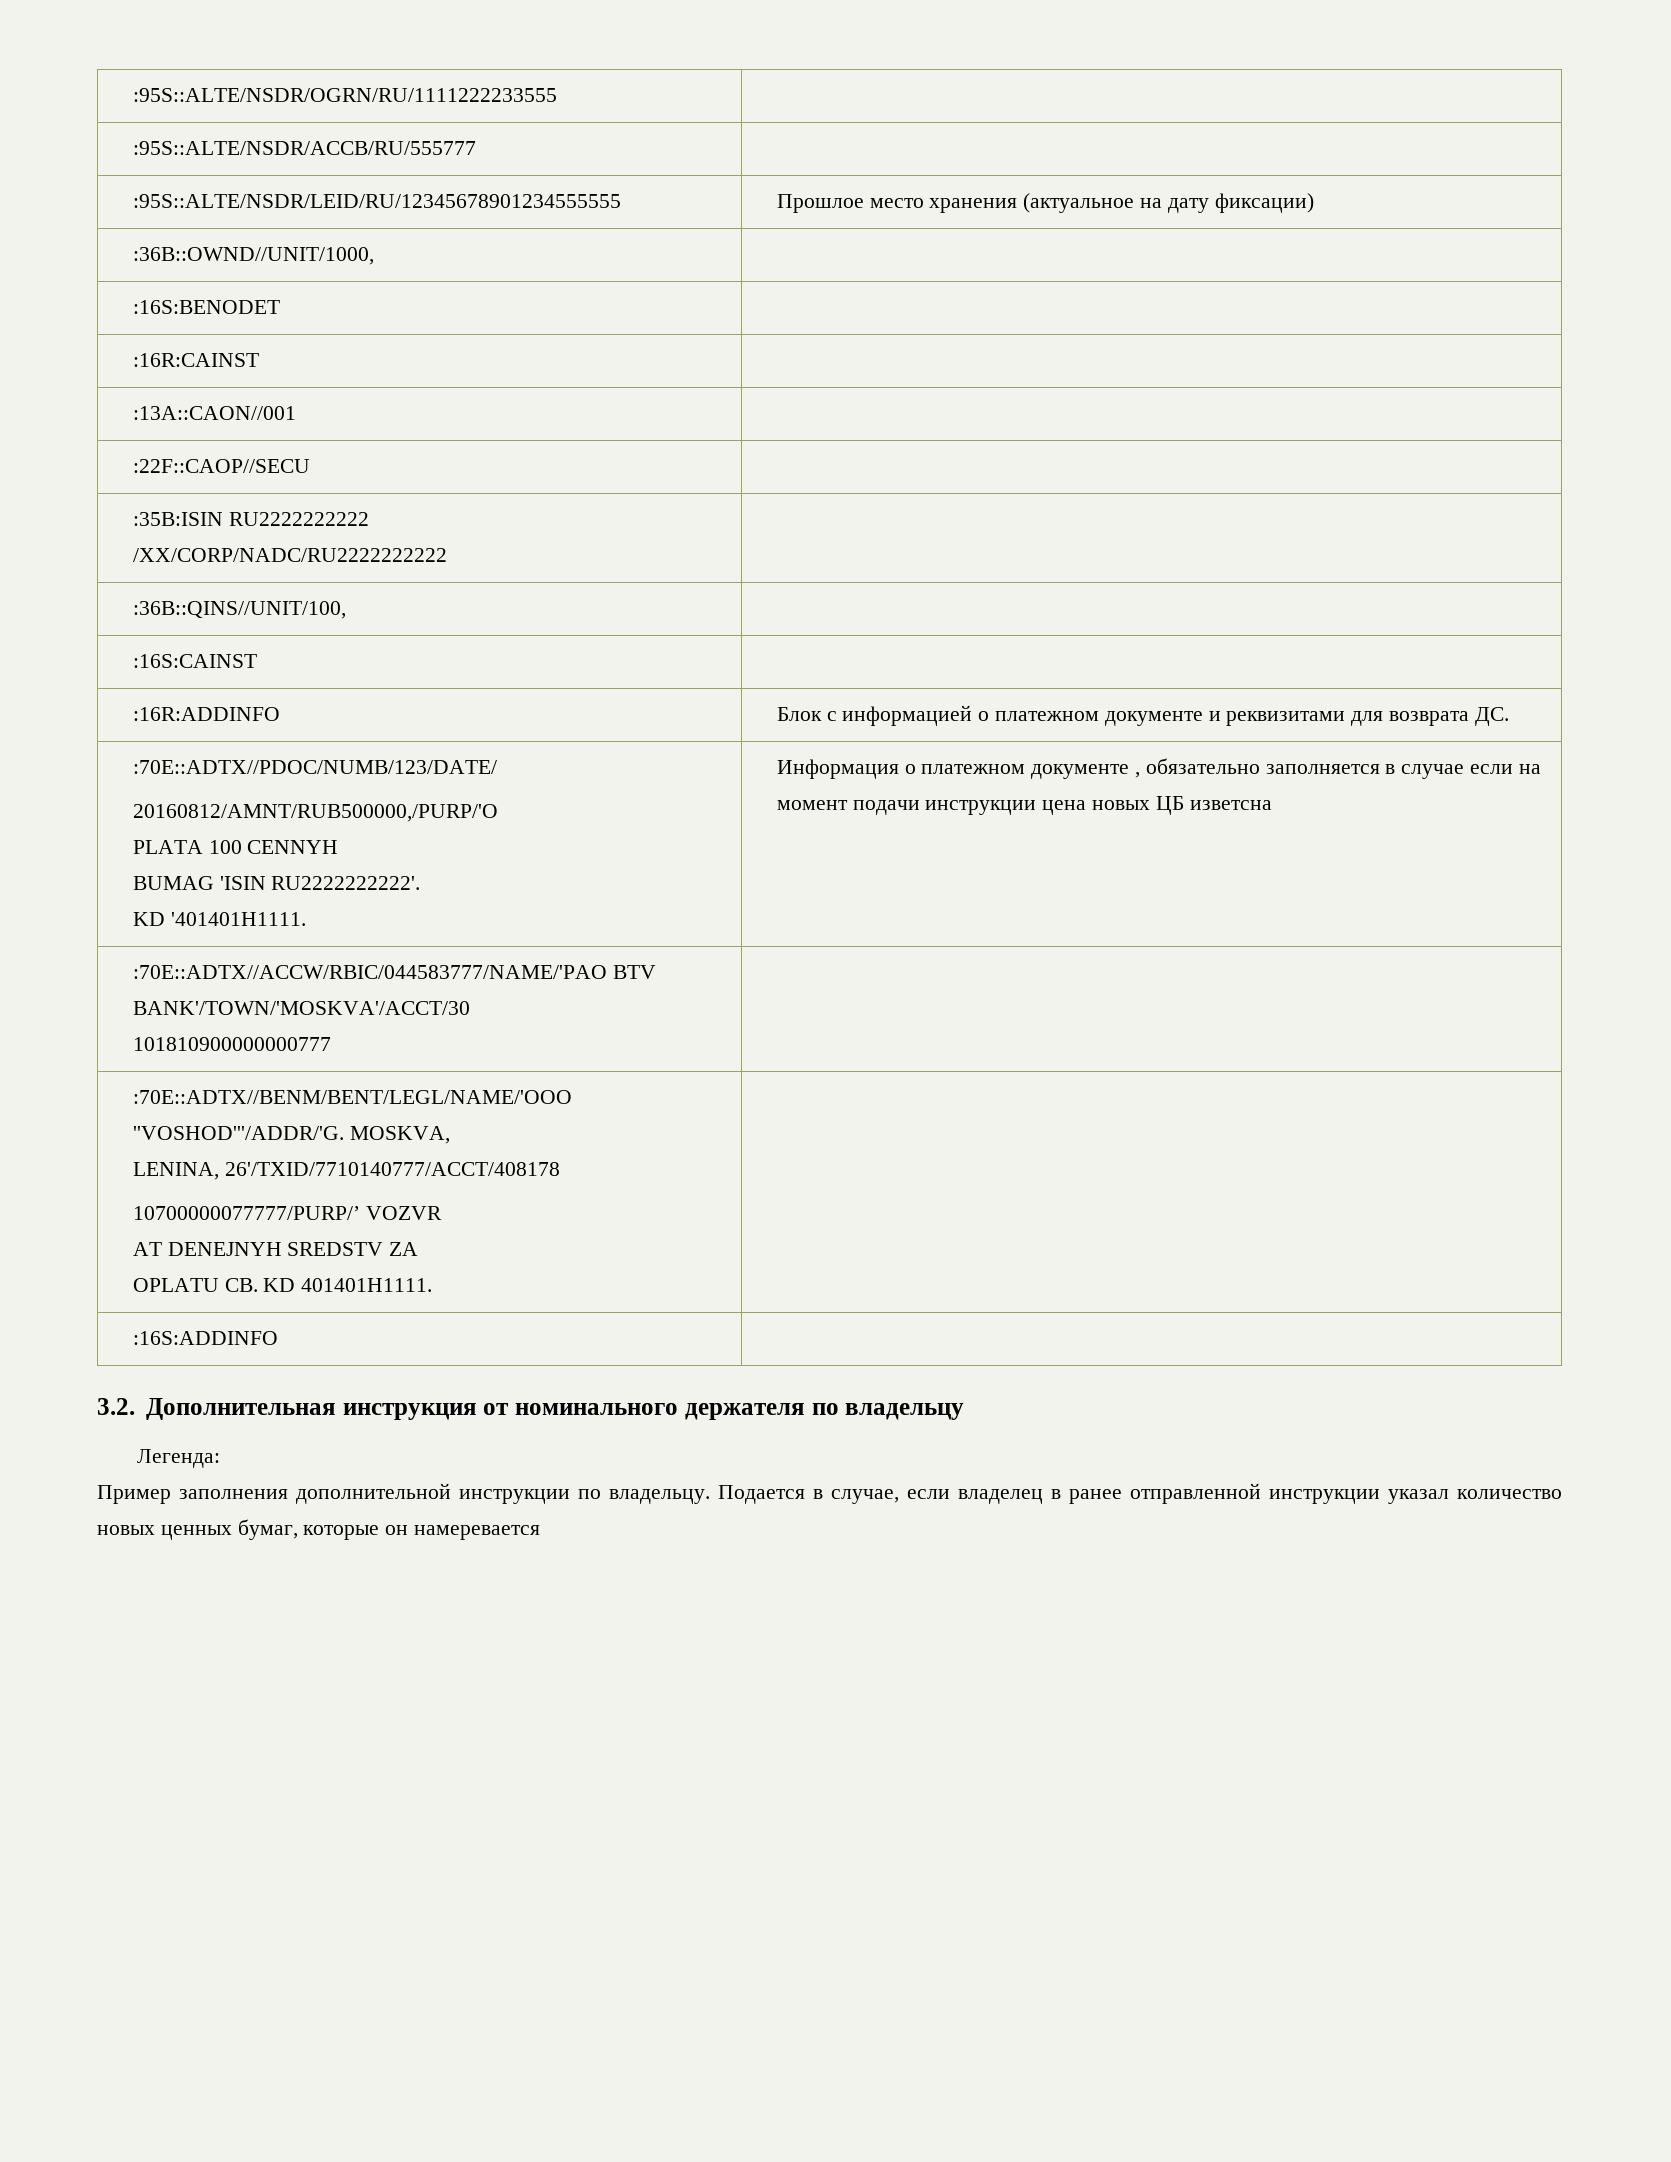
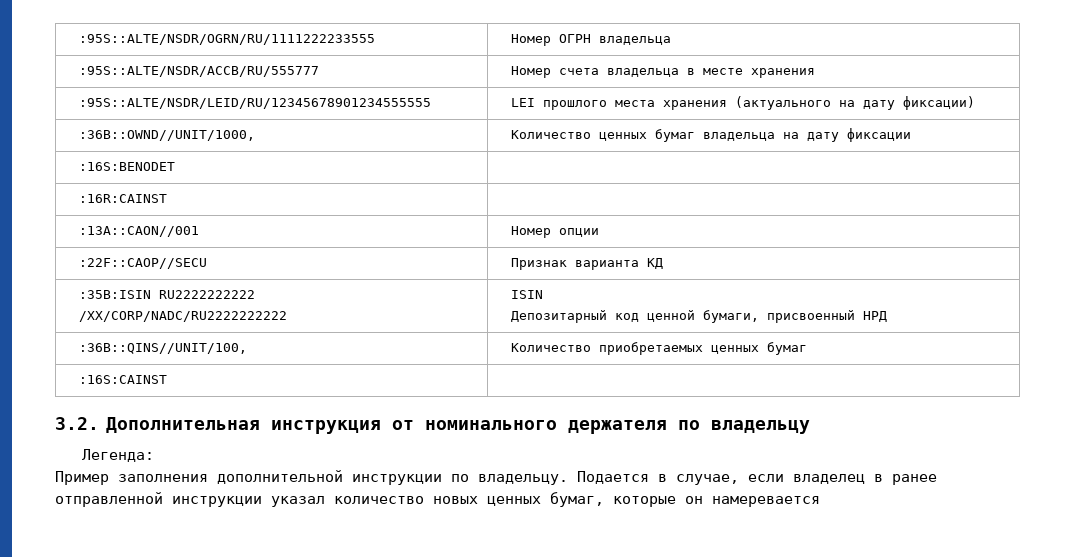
[132,141,476,155] [132,194,621,208] [776,193,1314,213] [132,247,374,265] // :95S::ALTE/NSDR/ACCB/RU/555777 | // :95S::ALTE/NSDR/LEID/RU/12345678901234555555 | Прошлое место хранения (актуальное на дату фиксации) // :36B::OWND//UNIT/1000, | -> [510,34,671,46] [78,66,319,77] [510,66,815,78] [78,98,431,109] [510,96,975,110] [78,130,255,141] [510,128,911,142] Номер ОГРН владельца // :95S::ALTE/NSDR/ACCB/RU/555777 | Номер счета владельца в месте хранения // :95S::ALTE/NSDR/LEID/RU/12345678901234555555 | LEI прошлого места хранения (актуального на дату фиксации) // :36B::OWND//UNIT/1000, | Количество ценных бумаг владельца на дату фиксации
(296, 413) none -> [510,226,599,238] Номер опции
(310, 466) none -> [510,258,663,270] Признак варианта КД
[132,601,346,619] [132,654,257,668] [132,707,280,721] [776,705,1509,726] [132,760,497,774] [132,804,498,822] [132,840,339,854] [132,876,421,890] [132,912,306,926] [776,758,1541,779] [776,796,1272,815] [132,965,656,979] [132,1001,470,1015] [132,1037,331,1051] [132,1090,572,1104] [132,1126,450,1144] [132,1162,560,1180] [132,1206,442,1220] [132,1242,419,1256] [132,1278,433,1292] [132,1331,278,1345] // :36B::QINS//UNIT/100, | // :16S:CAINST | // :16R:ADDINFO | Блок с информацией о платежном документе и реквизитами для возврата ДС. // :70E::ADTX//PDOC/NUMB/123/DATE/ // 20160812/AMNT/RUB500000,/PURP/'O // PLATA 100 CENNYH // BUMAG 'ISIN RU2222222222'. // KD '401401H1111. | Информация о платежном документе , обязательно заполняется в случае если на момент подачи инструкции цена новых ЦБ изветсна // :70E::ADTX//ACCW/RBIC/044583777/NAME/'PAO BTV BANK'/TOWN/'MOSKVA'/ACCT/30 // 101810900000000777 | // :70E::ADTX//BENM/BENT/LEGL/NAME/'OOO ''VOSHOD'''/ADDR/'G. MOSKVA, // LENINA, 26'/TXID/7710140777/ACCT/408178 // 10700000077777/PURP/’ VOZVR // AT DENEJNYH SREDSTV ZA // OPLATU CB. KD 401401H1111. | // :16S:ADDINFO -> [510,290,543,299] [510,310,887,323] [78,343,247,354] [510,342,807,355] [78,375,167,384] ISIN // Депозитарный код ценной бумаги, присвоенный НРД // :36B::QINS//UNIT/100, | Количество приобретаемых ценных бумаг // :16S:CAINST

